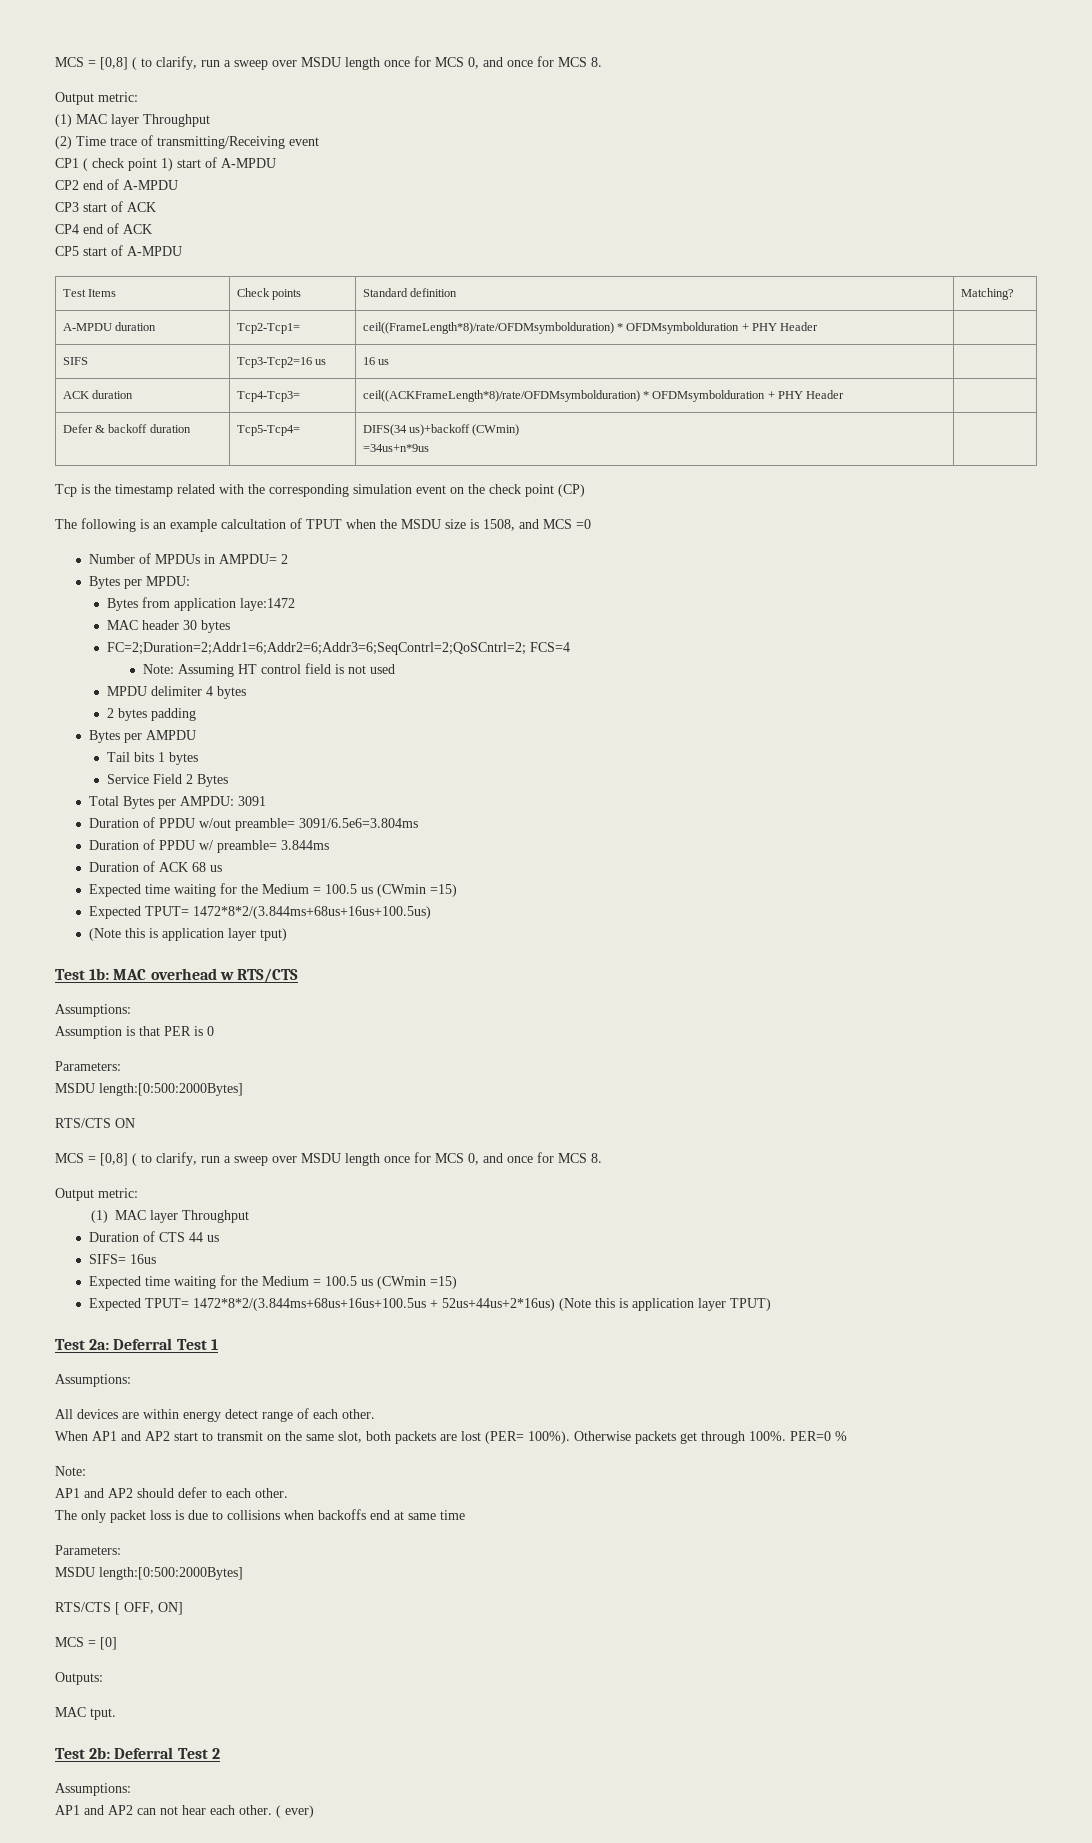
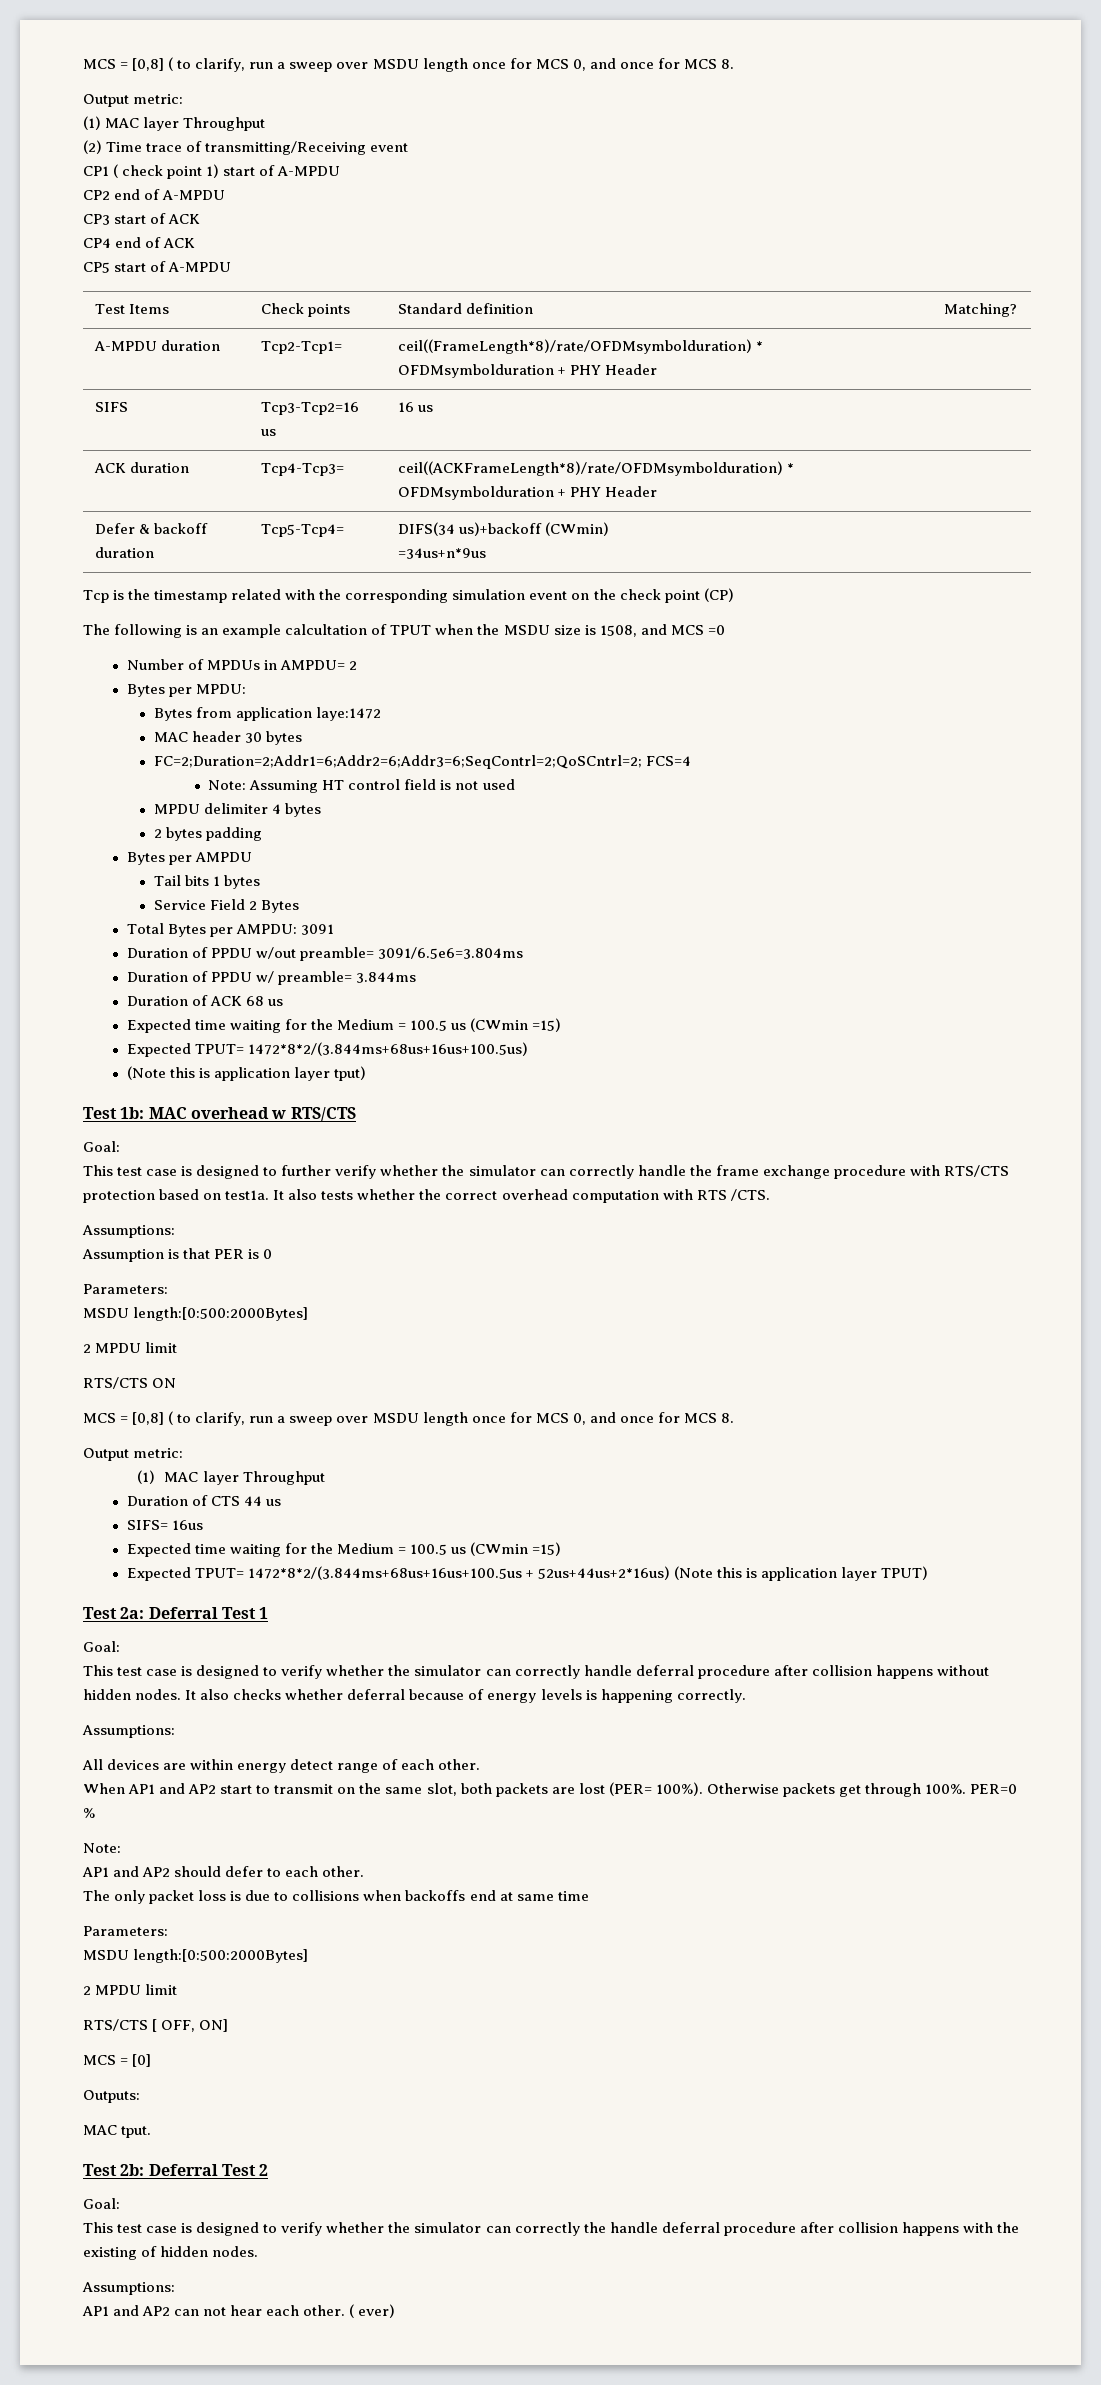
(298, 975) none -> [83,1141,120,1152] [83,1165,1009,1179] [83,1189,770,1203] // Goal: // This test case is designed to further verify whether the simulator can correctly handle the frame exchange procedure with RTS/CTS protection based on test1a. It also tests whether the correct overhead computation with RTS /CTS.
(243, 1089) none -> [83,1342,178,1353] // 2 MPDU limit
(218, 1344) none -> [83,1641,120,1652] [83,1665,989,1679] [83,1689,746,1703] // Goal: // This test case is designed to verify whether the simulator can correctly handle deferral procedure after collision happens without hidden nodes. It also checks whether deferral because of energy levels is happening correctly.
(243, 1573) none -> [83,1984,178,1995] // 2 MPDU limit
(220, 1753) none -> [83,2198,120,2209] [83,2222,1019,2236] [83,2246,259,2260] // Goal: // This test case is designed to verify whether the simulator can correctly the handle deferral procedure after collision happens with the existing of hidden nodes.

